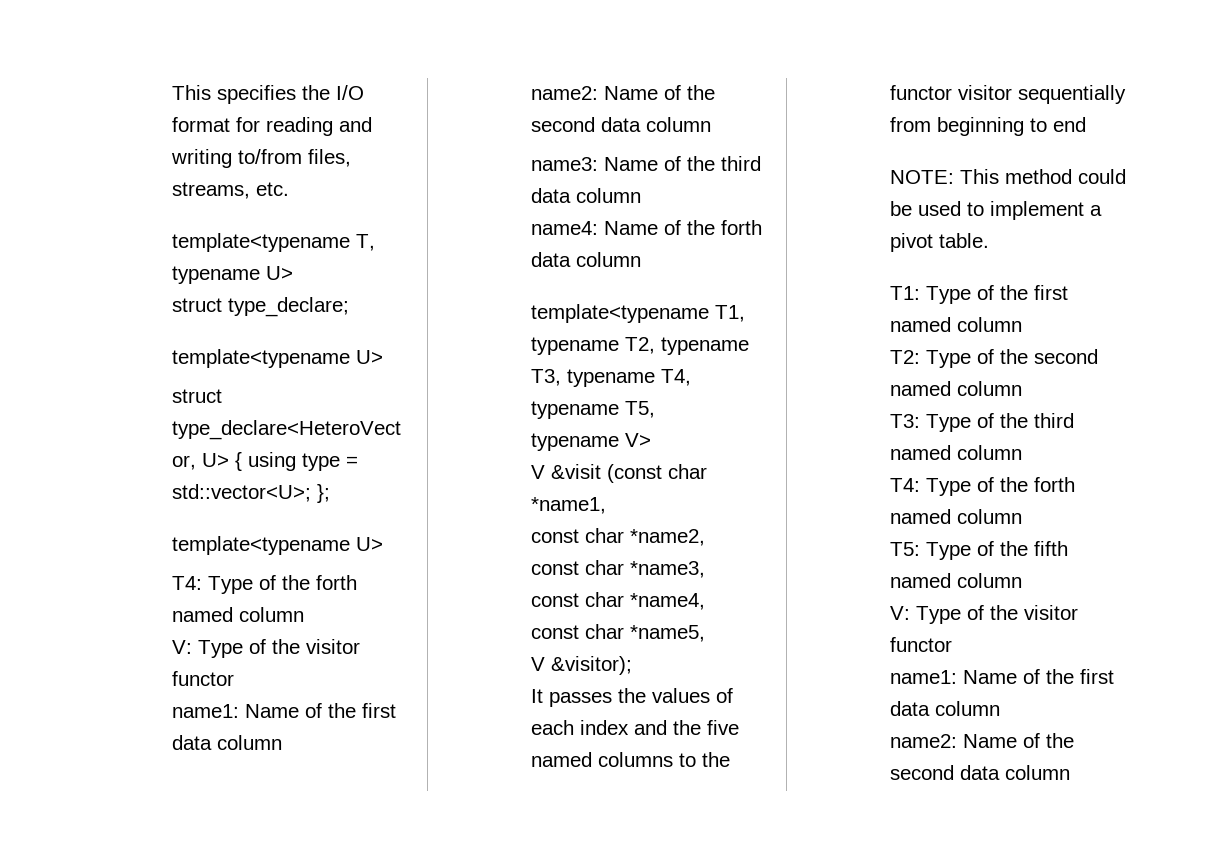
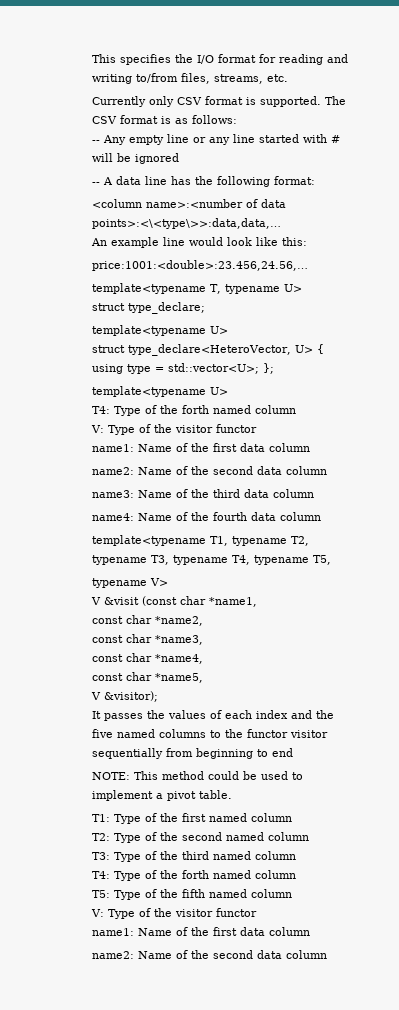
(289, 189) none -> [91,96,346,107] [91,115,237,124] [91,134,340,145] [91,153,179,164] [91,176,315,187] [91,199,286,208] [91,218,281,229] [90,237,307,248] [91,260,308,271] // Currently only CSV format is supported. The CSV format is as follows: // -- Any empty line or any line started with # will be ignored // -- A data line has the following format: // <column name>:<number of data points>:<\<type\>>:data,data,… // An example line would look like this: // price:1001:<double>:23.456,24.56,…
[720,220,762,235] forth -> [212,512,247,521] fourth

